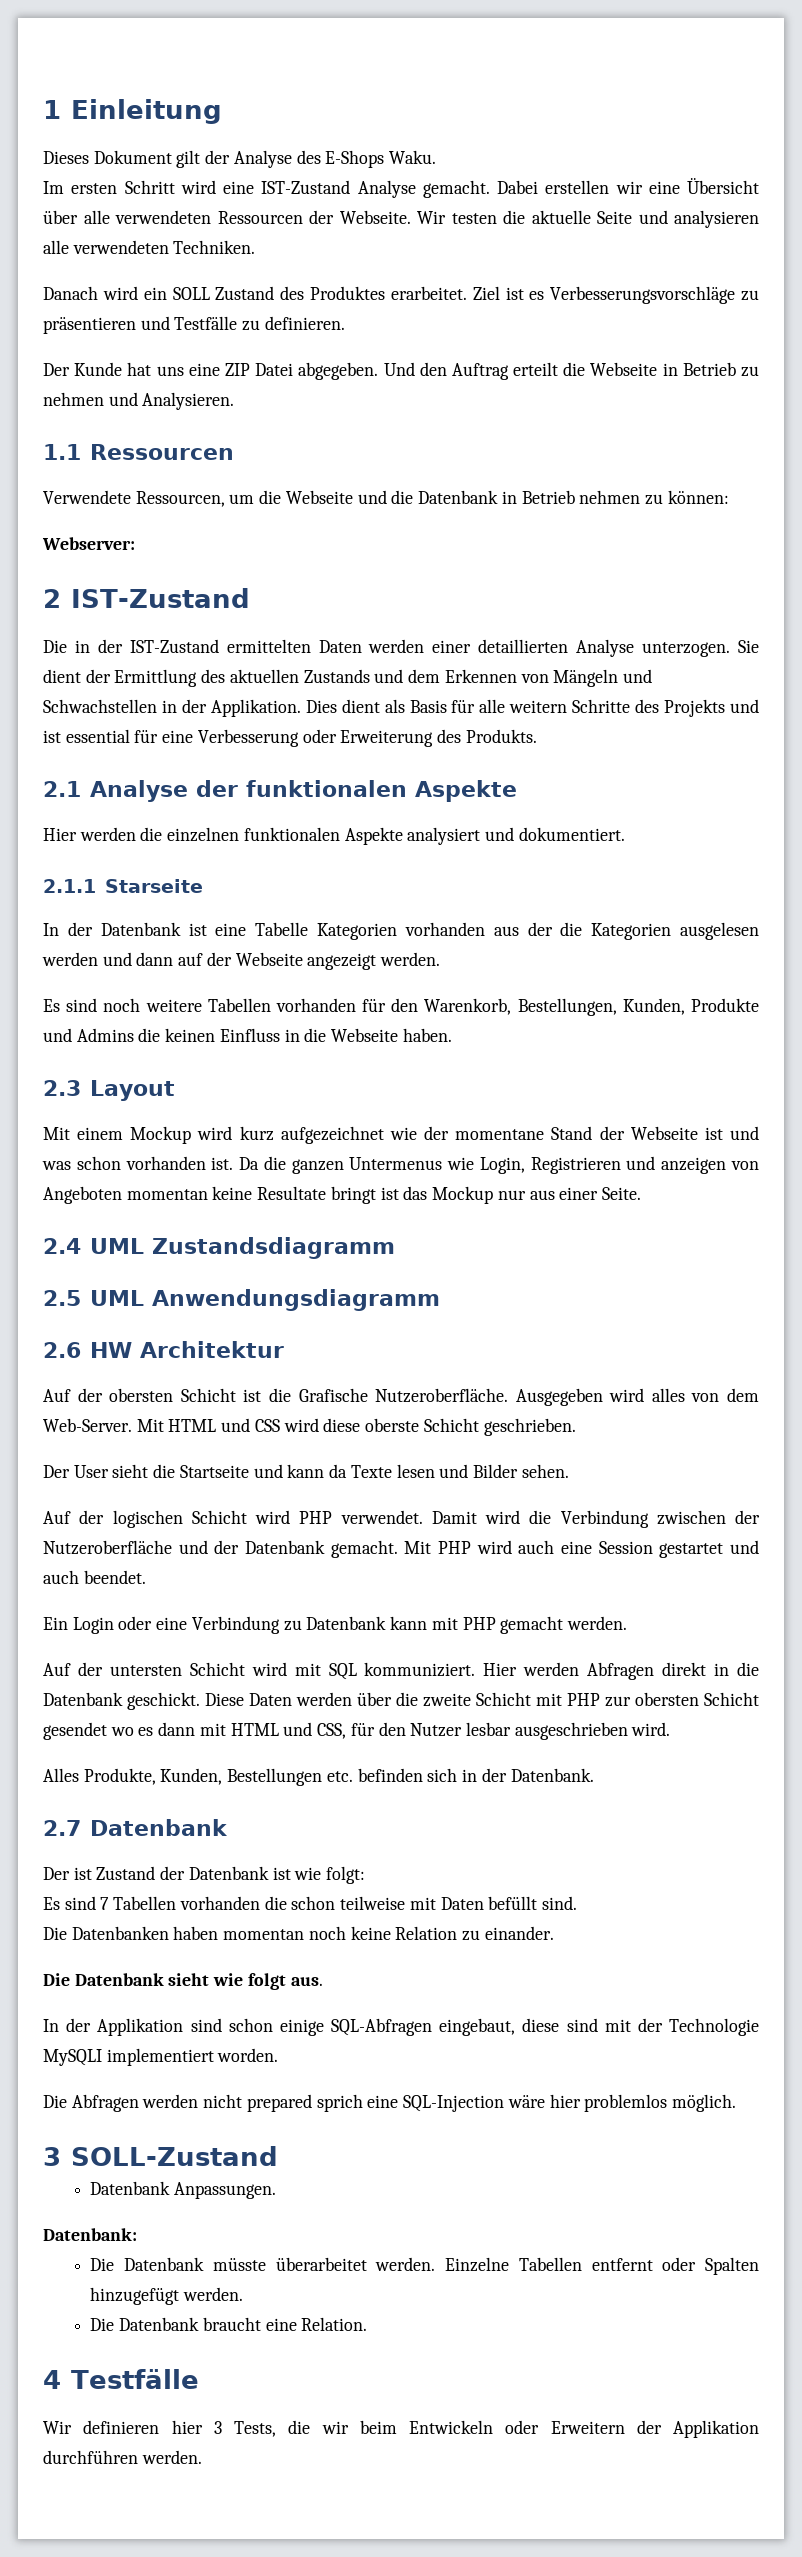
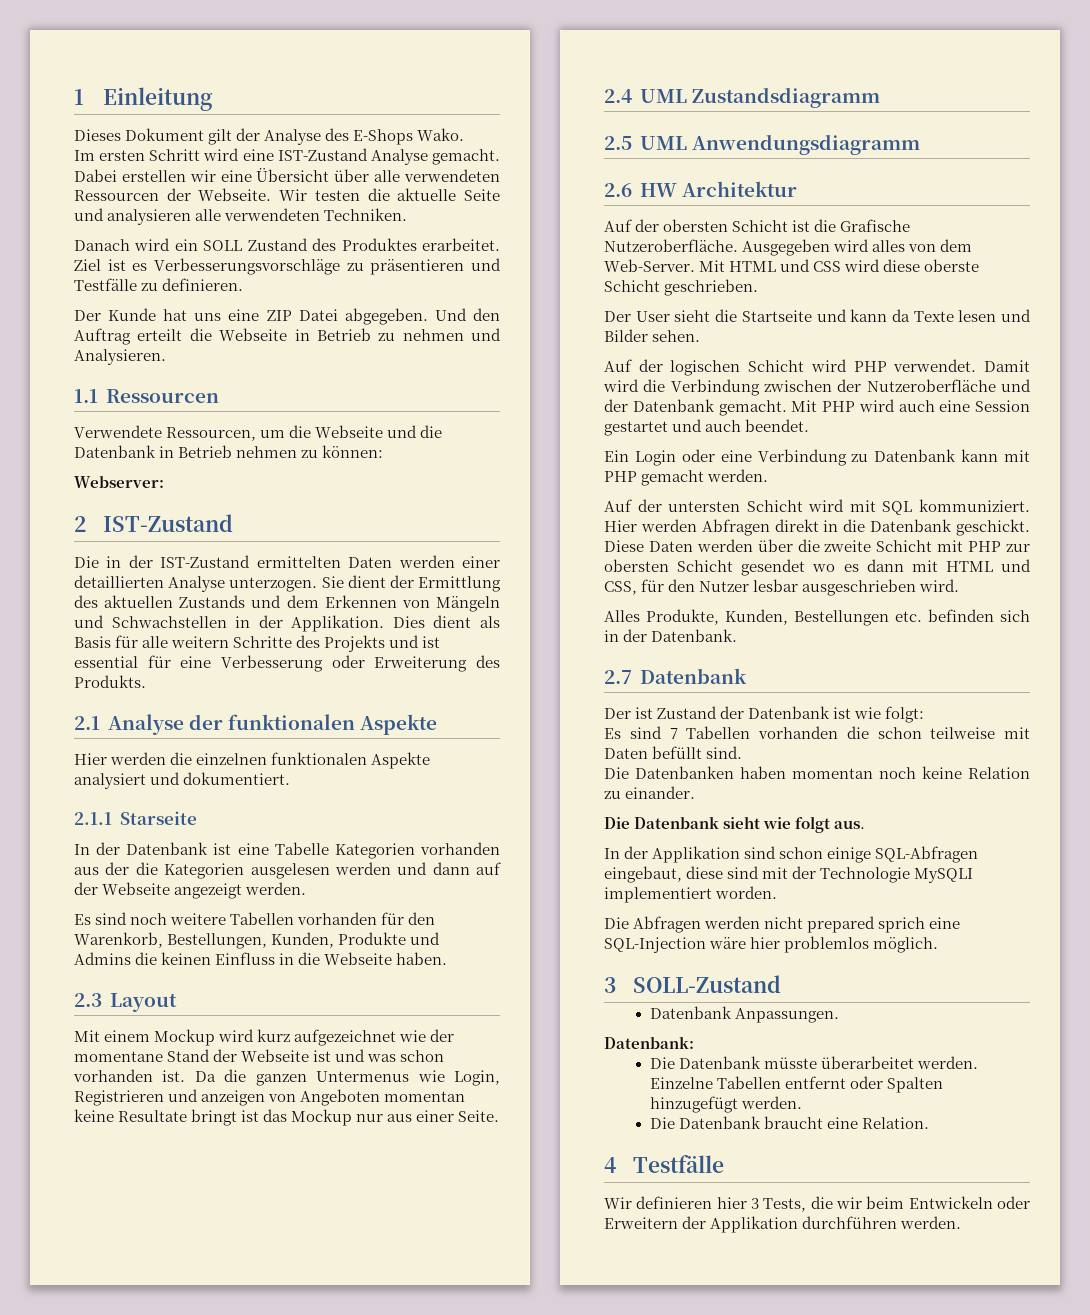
[389,150,437,164] Waku. -> [417,128,465,141] Wako.

